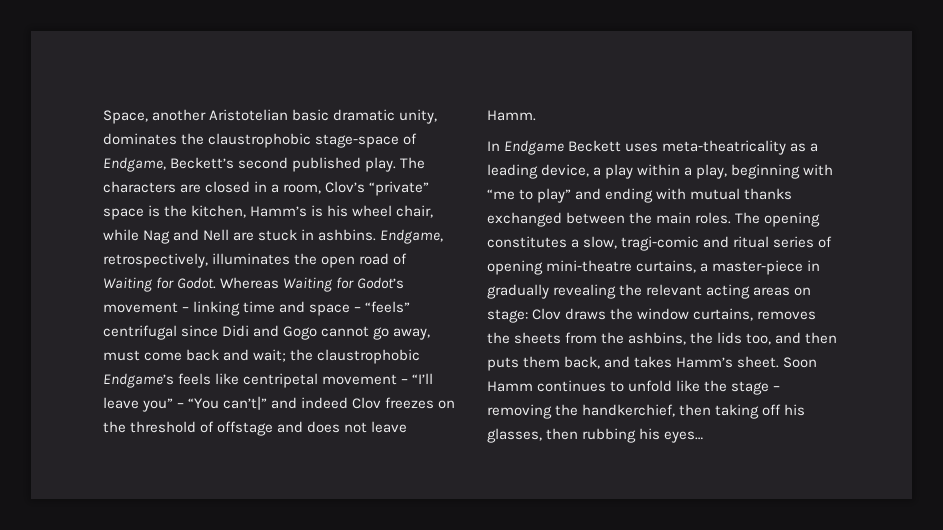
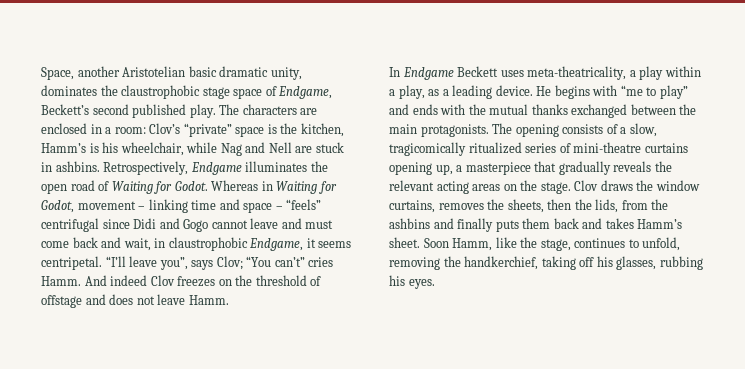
[315,134,400,148] stage-space -> [202,87,263,99] stage space
[205,181,251,193] closed -> [41,123,87,134] enclosed
[283,184,322,194] room, -> [114,127,146,134] room:
[352,205,434,218] wheel chair, -> [120,142,184,156] wheelchair,
[380,229,444,244] [103,253,208,268] Endgame, retrospectively, -> [103,161,242,175] Retrospectively, Endgame
[283,277,405,292] Waiting for Godot’s -> [261,181,337,194] [41,200,74,213] in Waiting for Godot,
[373,327,431,340] go away, -> [250,218,302,229] leave and
[253,349,421,364] [103,373,434,388] [103,396,298,412] wait; the claustrophobic Endgame’s feels like centripetal movement – “I’ll leave you” – “You can’t|” and -> [123,237,352,251] [41,256,334,270] [41,275,107,286] wait, in claustrophobic Endgame, it seems centripetal. “I’ll leave you”, says Clov; “You can’t” cries Hamm. And
[662,140,819,155] [487,164,590,179] meta-theatricality as a leading device, -> [527,66,627,80] meta-theatricality,
[731,164,801,179] beginning -> [428,85,590,99] as a leading device. He begins
[605,188,687,203] ending with -> [412,104,486,115] ends with the
[695,212,732,224] roles. -> [420,124,489,137] protagonists.
[487,236,833,251] [487,260,821,275] [487,284,617,299] constitutes a slow, tragi-comic and ritual series of opening mini-theatre curtains, a master-piece in gradually revealing -> [562,123,657,137] [389,142,688,156] [389,161,652,175] consists of a slow, tragicomically ritualized series of mini-theatre curtains opening up, a masterpiece that gradually reveals
[487,309,528,323] stage: -> [520,180,571,194] the stage.
[514,332,838,345] sheets from the ashbins, the lids too, and then -> [507,199,669,213] [389,218,494,232] sheets, then the lids, from the ashbins and finally
[564,356,601,369] back, -> [553,218,579,229] back
[487,380,781,395] Hamm continues to unfold like the stage – -> [452,237,681,251] Hamm, like the stage, continues to unfold,
[679,404,712,416] then -> (539, 263) none
[546,428,579,440] then -> (657, 263) none
[664,431,704,443] eyes… -> [408,279,435,289] eyes.

